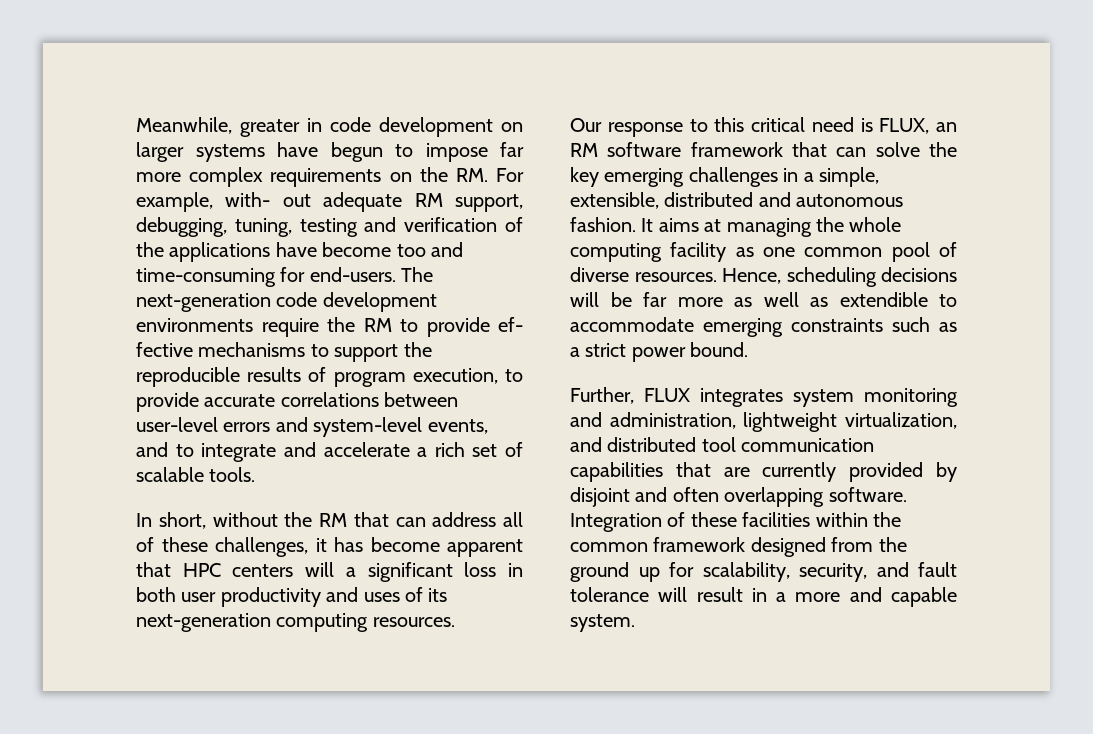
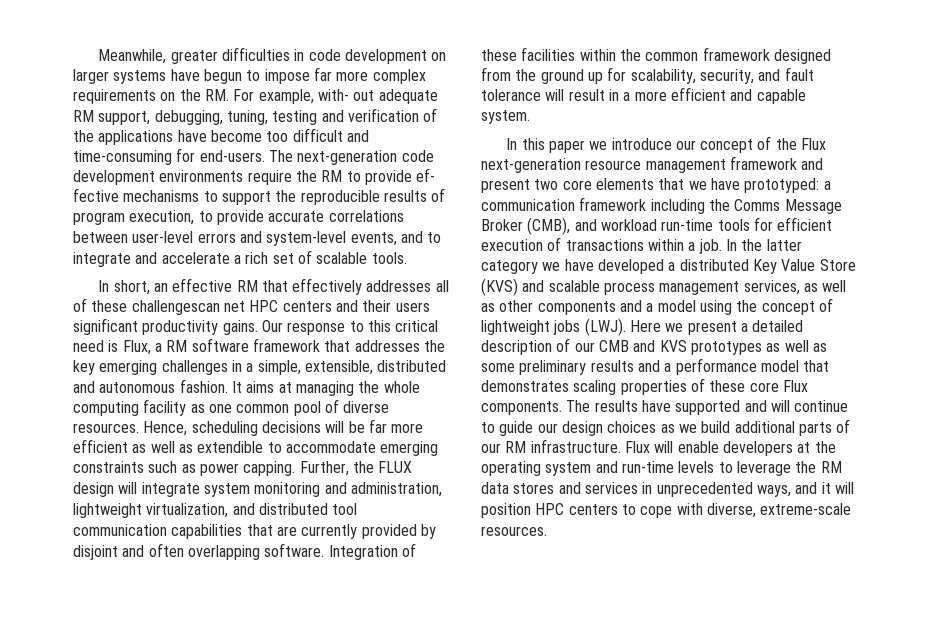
(300, 128) none -> [221,47,290,61] difficulties
(426, 250) none -> [292,128,343,142] difficult
[212,512,523,527] [136,537,523,557] [136,562,523,582] [136,587,448,607] [136,613,455,632] without the RM that can address all of these challenges, it has become apparent that HPC centers will a significant loss in both user productivity and uses of its next-generation computing resources. // -> [153,278,449,295] [73,298,430,315] [73,318,258,335] an effective RM that effectively addresses all of these challengescan net HPC centers and their users significant productivity gains.
[879,118,957,134] FLUX, an -> [122,340,162,355] Flux, a
[836,142,920,157] can solve -> [354,340,420,352] addresses
(723, 302) none -> [73,439,128,453] efficient
[570,342,749,362] [570,387,783,407] a strict power bound. // Further, FLUX integrates -> [199,461,413,476] [73,482,200,497] power capping. Further, the FLUX design will integrate
(841, 597) none -> [670,87,726,101] efficient
(635, 623) none -> [506,136,827,153] [481,156,824,173] [481,178,831,193] [481,197,842,214] [481,217,833,235] [481,237,802,254] [481,259,856,274] [481,278,847,296] [481,298,833,315] [481,318,804,336] [481,338,827,355] [481,358,830,375] [481,378,808,395] [481,400,849,415] [481,419,851,436] [481,439,836,456] [481,461,842,476] [481,482,854,497] [481,503,852,518] [481,526,547,536] // In this paper we introduce our concept of the Flux next-generation resource management framework and present two core elements that we have prototyped: a communication framework including the Comms Message Broker (CMB), and workload run-time tools for efficient execution of transactions within a job. In the latter category we have developed a distributed Key Value Store (KVS) and scalable process management services, as well as other components and a model using the concept of lightweight jobs (LWJ). Here we present a detailed description of our CMB and KVS prototypes as well as some preliminary results and a performance model that demonstrates scaling properties of these core Flux components. The results have supported and will continue to guide our design choices as we build additional parts of our RM infrastructure. Flux will enable developers at the operating system and run-time levels to leverage the RM data stores and services in unprecedented ways, and it will position HPC centers to cope with diverse, extreme-scale resources.

